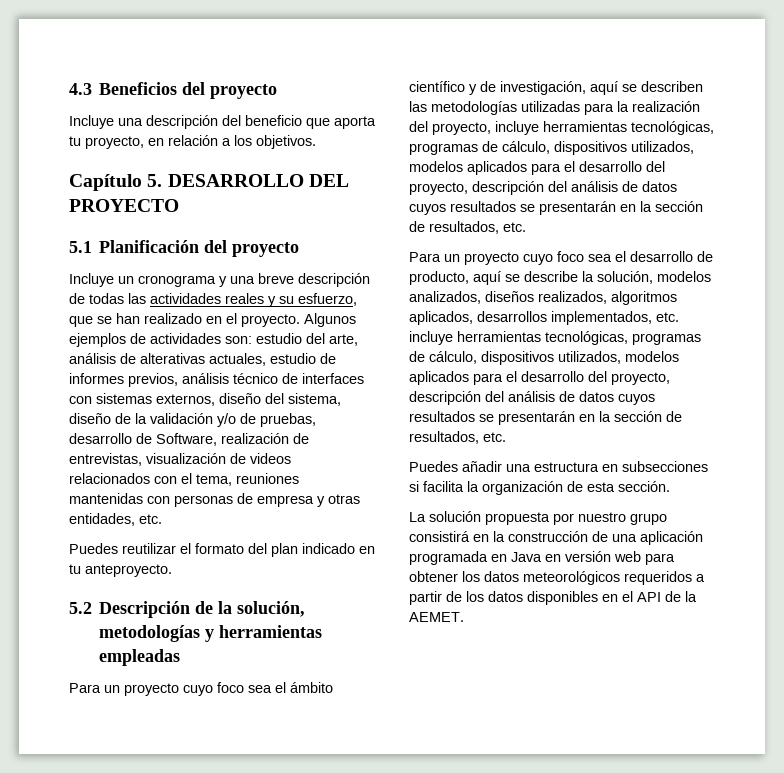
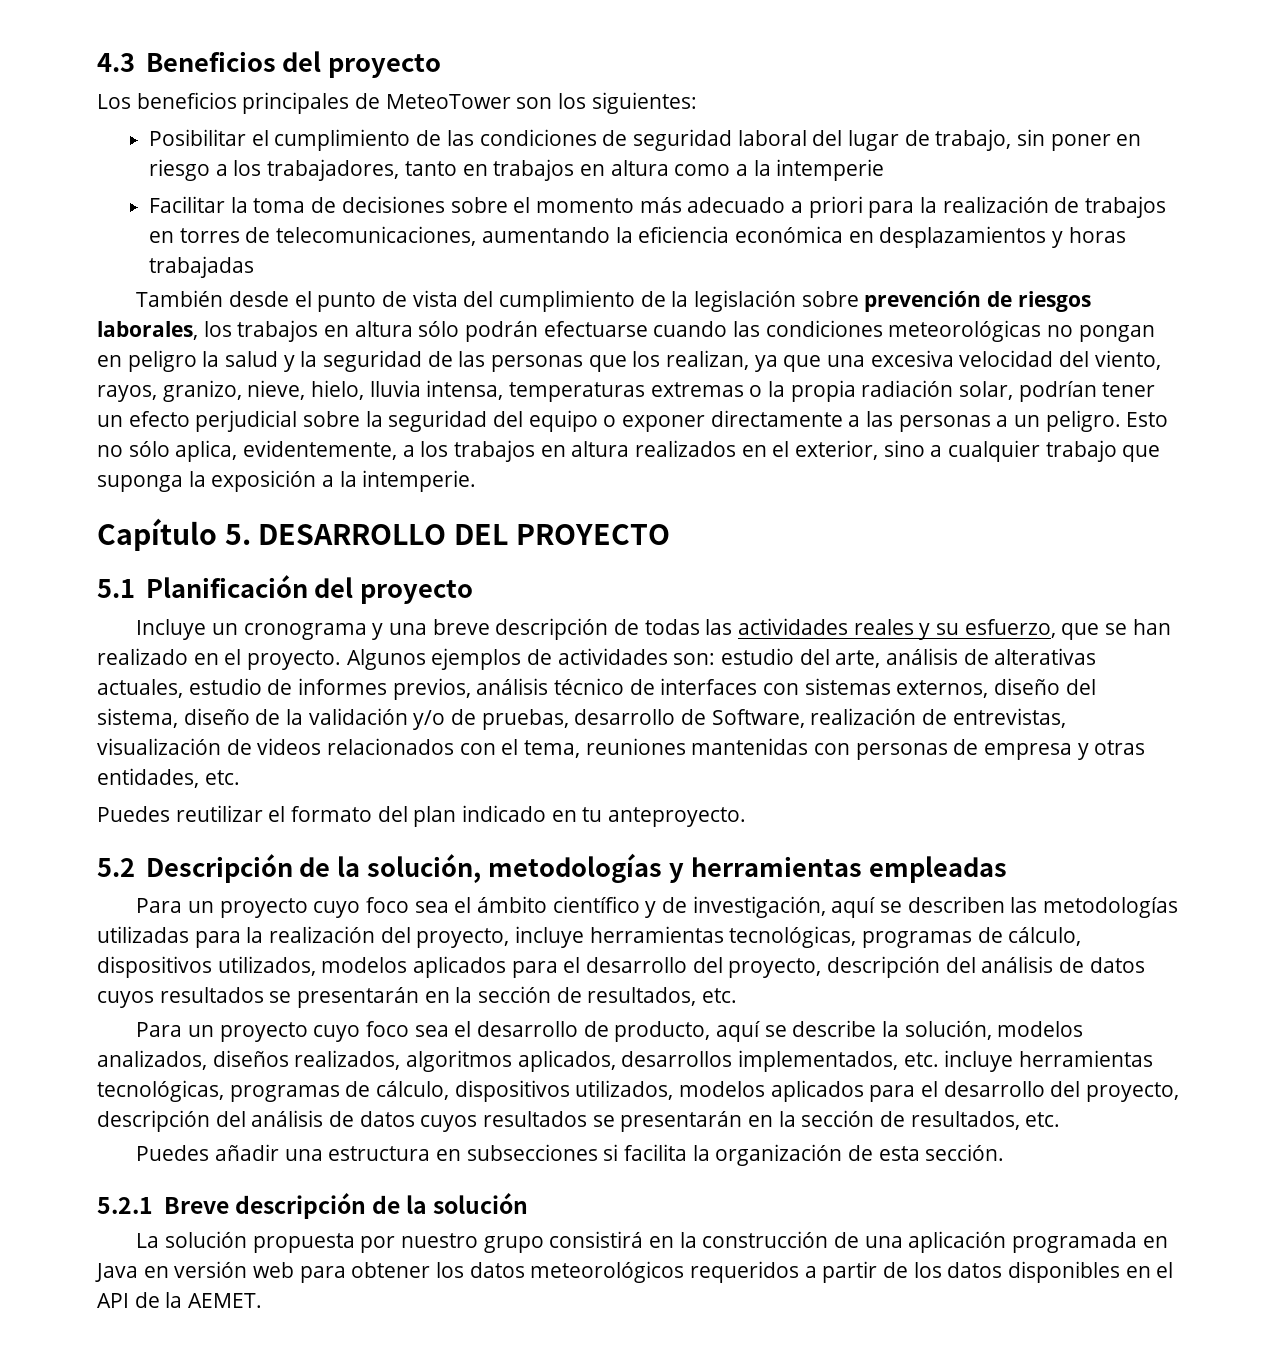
[69,115,376,129] [69,135,316,149] Incluye una descripción del beneficio que aporta tu proyecto, en relación a los objetivos. -> [97,92,697,114] [149,129,1142,151] [149,159,885,181] [149,196,1166,218] [149,226,1126,248] [149,256,255,278] [136,290,1091,312] [97,320,1155,342] [97,350,1161,372] [97,380,1156,402] [97,410,1169,432] [97,440,1161,462] [97,470,477,492] Los beneficios principales de MeteoTower son los siguientes: // Posibilitar el cumplimiento de las condiciones de seguridad laboral del lugar de trabajo, sin poner en riesgo a los trabajadores, tanto en trabajos en altura como a la intemperie // Facilitar la toma de decisiones sobre el momento más adecuado a priori para la realización de trabajos en torres de telecomunicaciones, aumentando la eficiencia económica en desplazamientos y horas trabajadas // También desde el punto de vista del cumplimiento de la legislación sobre prevención de riesgos laborales, los trabajos en altura sólo podrán efectuarse cuando las condiciones meteorológicas no pongan en peligro la salud y la seguridad de las personas que los realizan, ya que una excesiva velocidad del viento, rayos, granizo, nieve, hielo, lluvia intensa, temperaturas extremas o la propia radiación solar, podrían tener un efecto perjudicial sobre la seguridad del equipo o exponer directamente a las personas a un peligro. Esto no sólo aplica, evidentemente, a los trabajos en altura realizados en el exterior, sino a cualquier trabajo que suponga la exposición a la intemperie.
(670, 486) none -> [97,1192,529,1219] // 5.2.1 Breve descripción de la solución

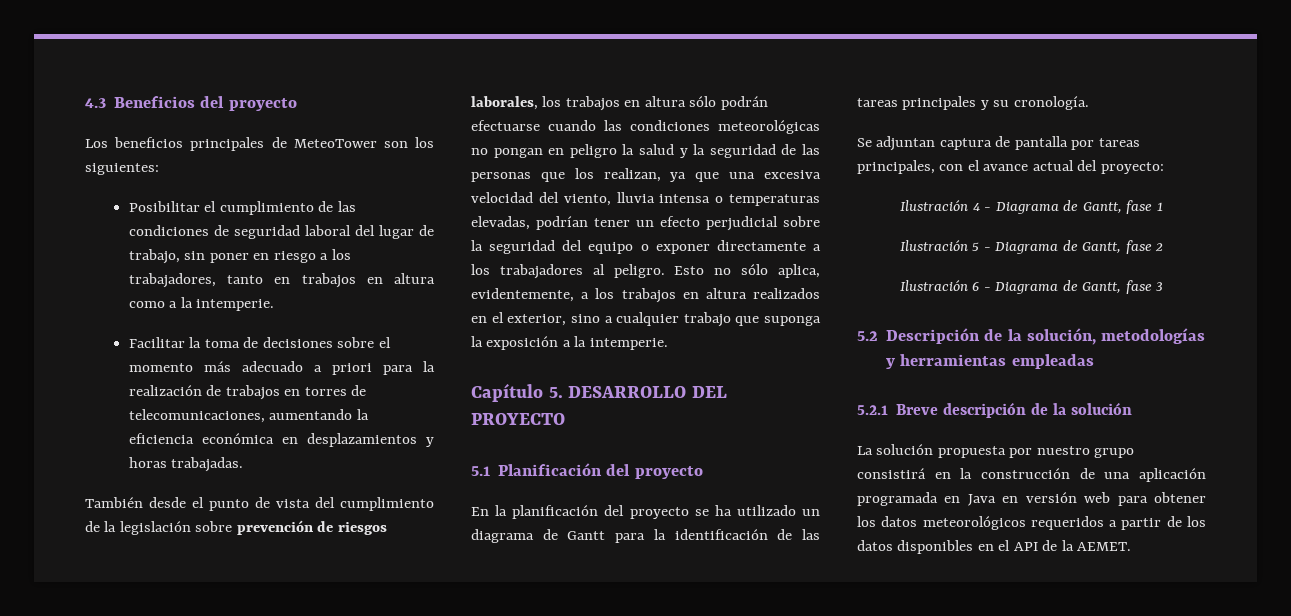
[776,159,885,181] intemperie -> [196,299,275,311] intemperie.
[149,256,255,278] trabajadas -> [171,457,244,472] trabajadas.
[97,380,1014,402] rayos, granizo, nieve, hielo, lluvia intensa, temperaturas extremas o la propia radiación solar, -> [616,192,820,206] [471,216,530,230] lluvia intensa o temperaturas elevadas,
[866,411,1041,432] las personas a un -> [471,264,605,279] los trabajadores al
[136,618,1171,640] [97,648,1097,670] [97,678,1096,700] [97,708,1066,730] [97,738,1146,760] [97,768,240,788] [97,805,747,827] Incluye un cronograma y una breve descripción de todas las actividades reales y su esfuerzo, que se han realizado en el proyecto. Algunos ejemplos de actividades son: estudio del arte, análisis de alterativas actuales, estudio de informes previos, análisis técnico de interfaces con sistemas externos, diseño del sistema, diseño de la validación y/o de pruebas, desarrollo de Software, realización de entrevistas, visualización de videos relacionados con el tema, reuniones mantenidas con personas de empresa y otras entidades, etc. // Puedes reutilizar el formato del plan indicado en tu anteproyecto. -> [471,505,820,519] [471,529,820,543] [857,96,1089,110] [857,136,1140,151] [857,160,1164,174] [900,200,1163,214] [899,240,1164,254] [899,280,1164,294] En la planificación del proyecto se ha utilizado un diagrama de Gantt para la identificación de las tareas principales y su cronología. // Se adjuntan captura de pantalla por tareas principales, con el avance actual del proyecto: // Ilustración 4 - Diagrama de Gantt, fase 1 // Ilustración 5 - Diagrama de Gantt, fase 2 // Ilustración 6 - Diagrama de Gantt, fase 3
[136,896,1179,918] [97,926,1082,948] [97,956,1145,978] [97,986,738,1008] [136,1020,1084,1042] [97,1050,1154,1072] [97,1080,1180,1102] [97,1110,1061,1132] [136,1144,1005,1166] // Para un proyecto cuyo foco sea el ámbito científico y de investigación, aquí se describen las metodologías utilizadas para la realización del proyecto, incluye herramientas tecnológicas, programas de cálculo, dispositivos utilizados, modelos aplicados para el desarrollo del proyecto, descripción del análisis de datos cuyos resultados se presentarán en la sección de resultados, etc. // Para un proyecto cuyo foco sea el desarrollo de producto, aquí se describe la solución, modelos analizados, diseños realizados, algoritmos aplicados, desarrollos implementados, etc. incluye herramientas tecnológicas, programas de cálculo, dispositivos utilizados, modelos aplicados para el desarrollo del proyecto, descripción del análisis de datos cuyos resultados se presentarán en la sección de resultados, etc. // Puedes añadir una estructura en subsecciones si facilita la organización de esta sección. -> (1094, 361) none

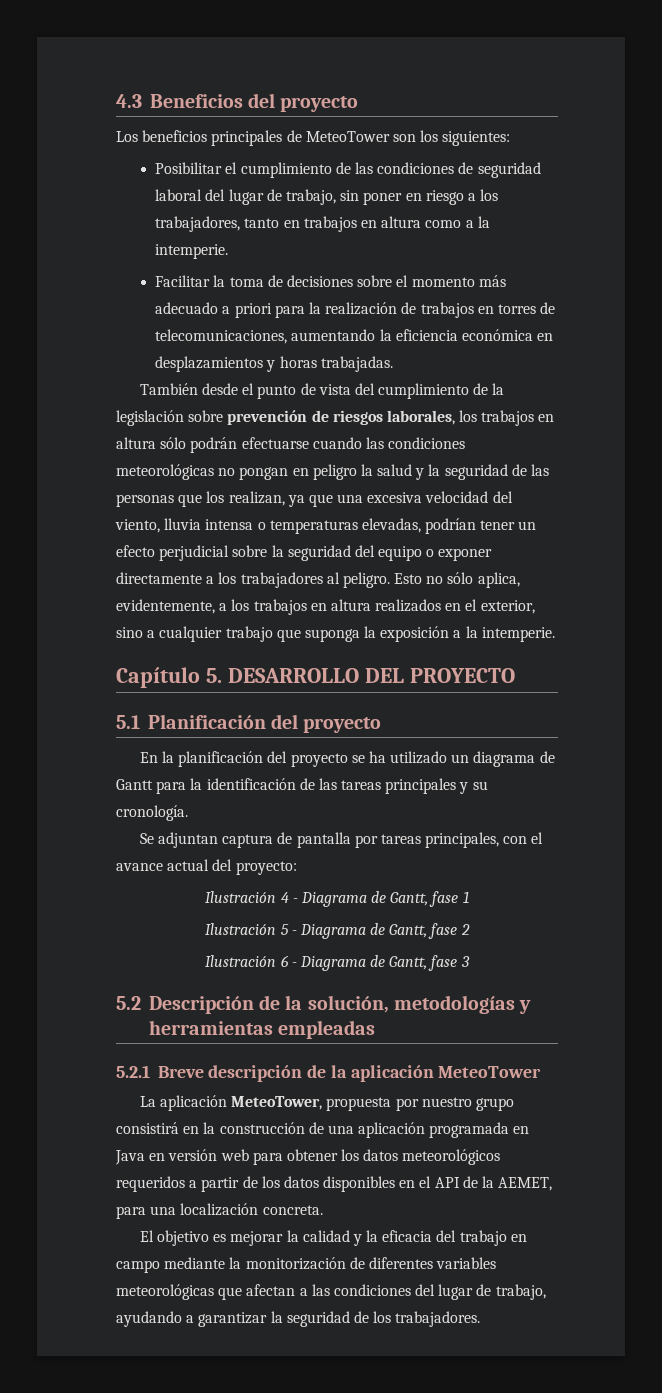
[1070,402,1132,415] solución -> [350,1065,542,1082] aplicación MeteoTower
[876,444,934,455] solución -> [159,1095,323,1111] aplicación MeteoTower,
[1077,542,1132,551] AEMET. -> [498,1177,553,1191] [116,1203,323,1219] [139,1230,527,1246] [116,1257,497,1273] [116,1284,546,1300] [116,1311,481,1327] AEMET, para una localización concreta. // El objetivo es mejorar la calidad y la eficacia del trabajo en campo mediante la monitorización de diferentes variables meteorológicas que afectan a las condiciones del lugar de trabajo, ayudando a garantizar la seguridad de los trabajadores.

